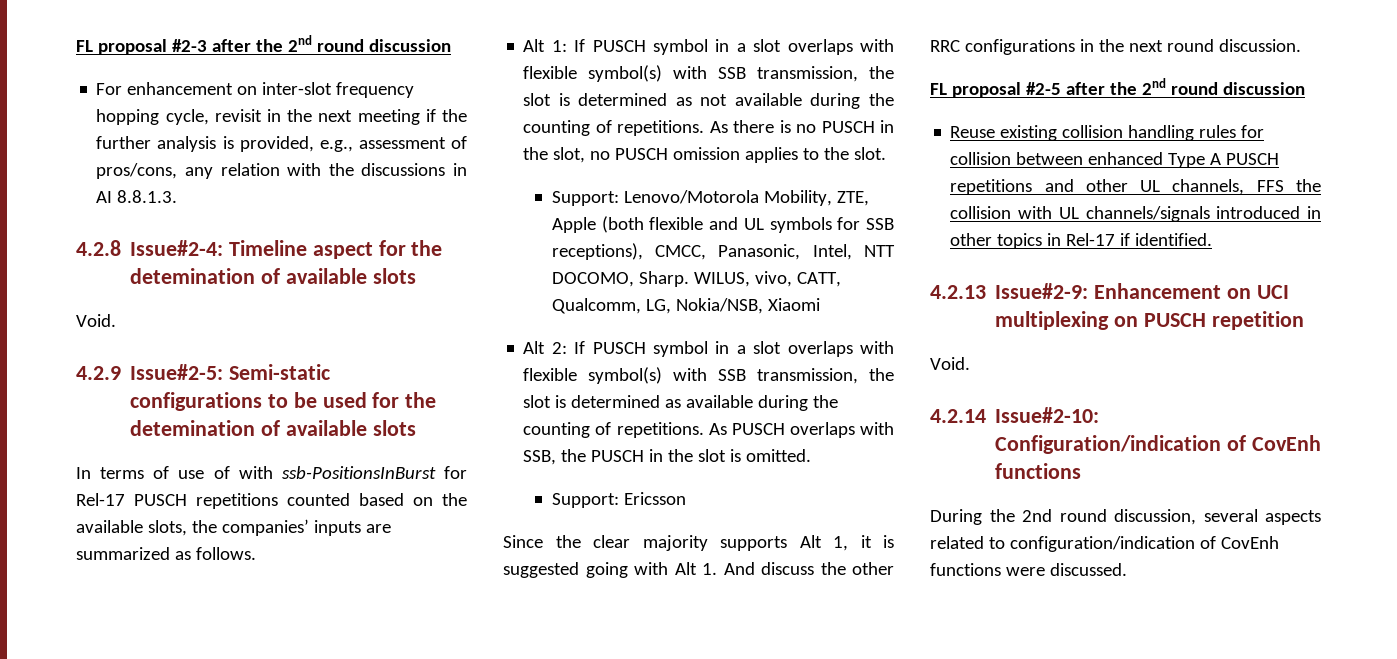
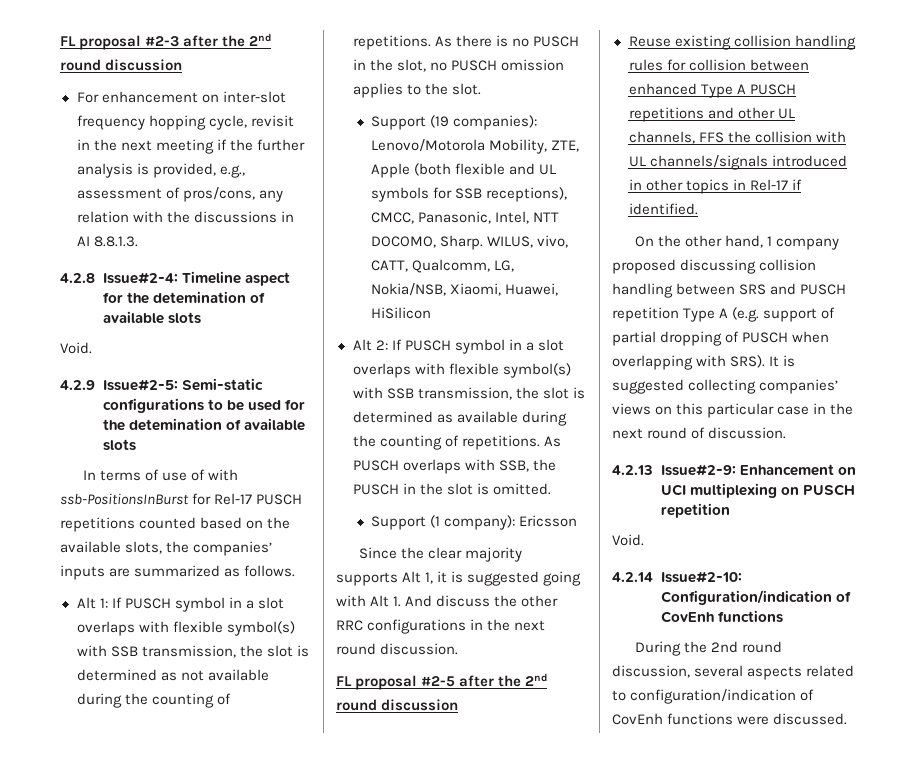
[551,191,619,206] Support: -> [371,115,538,130] Support (19 companies):
[767,298,820,311] Xiaomi -> [450,283,559,296] [371,307,432,319] Xiaomi, Huawei, HiSilicon
[551,493,619,508] Support: -> [371,515,516,530] Support (1 company):
(1213, 239) none -> [634,235,839,250] [612,259,817,274] [612,283,847,298] [612,307,836,322] [612,331,830,346] [612,355,796,370] [612,379,839,394] [612,403,854,418] [612,427,787,439] // On the other hand, 1 company proposed discussing collision handling between SRS and PUSCH repetition Type A (e.g. support of partial dropping of PUSCH when overlapping with SRS). It is suggested collecting companies’ views on this particular case in the next round of discussion.

